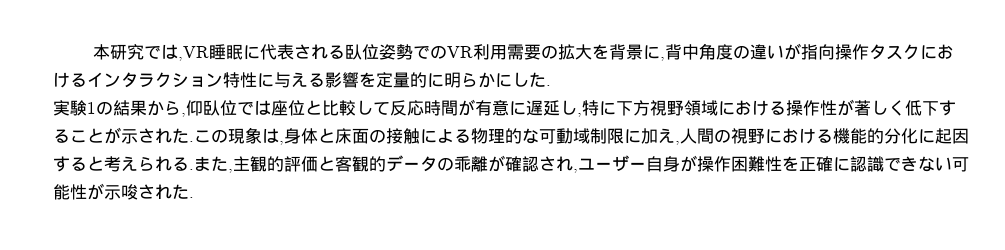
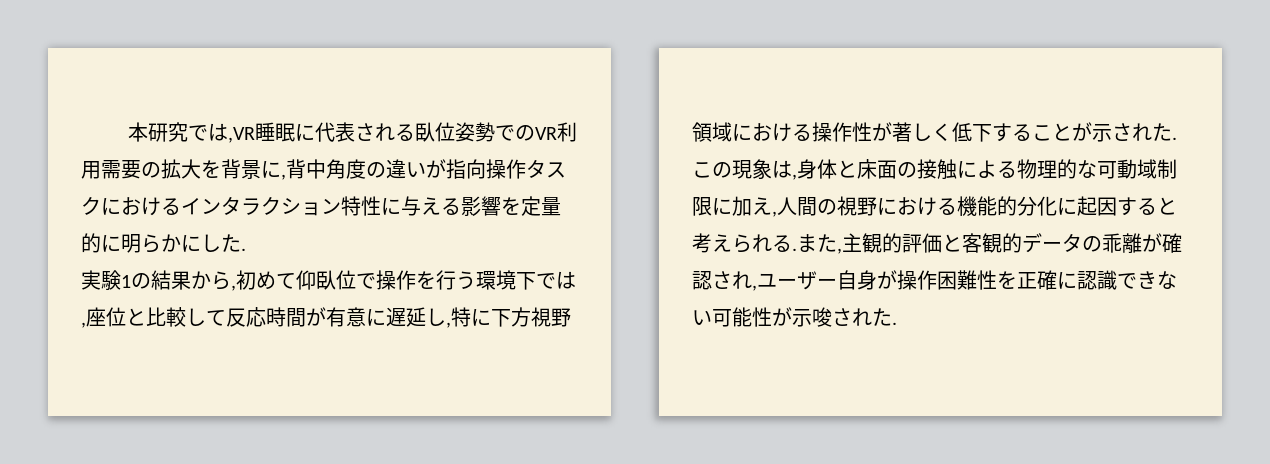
(186, 115) none -> [236,270,296,290] 初めて
[254,100,271,115] は -> [376,270,576,290] [81,322,86,328] 操作を行う環境下では,

